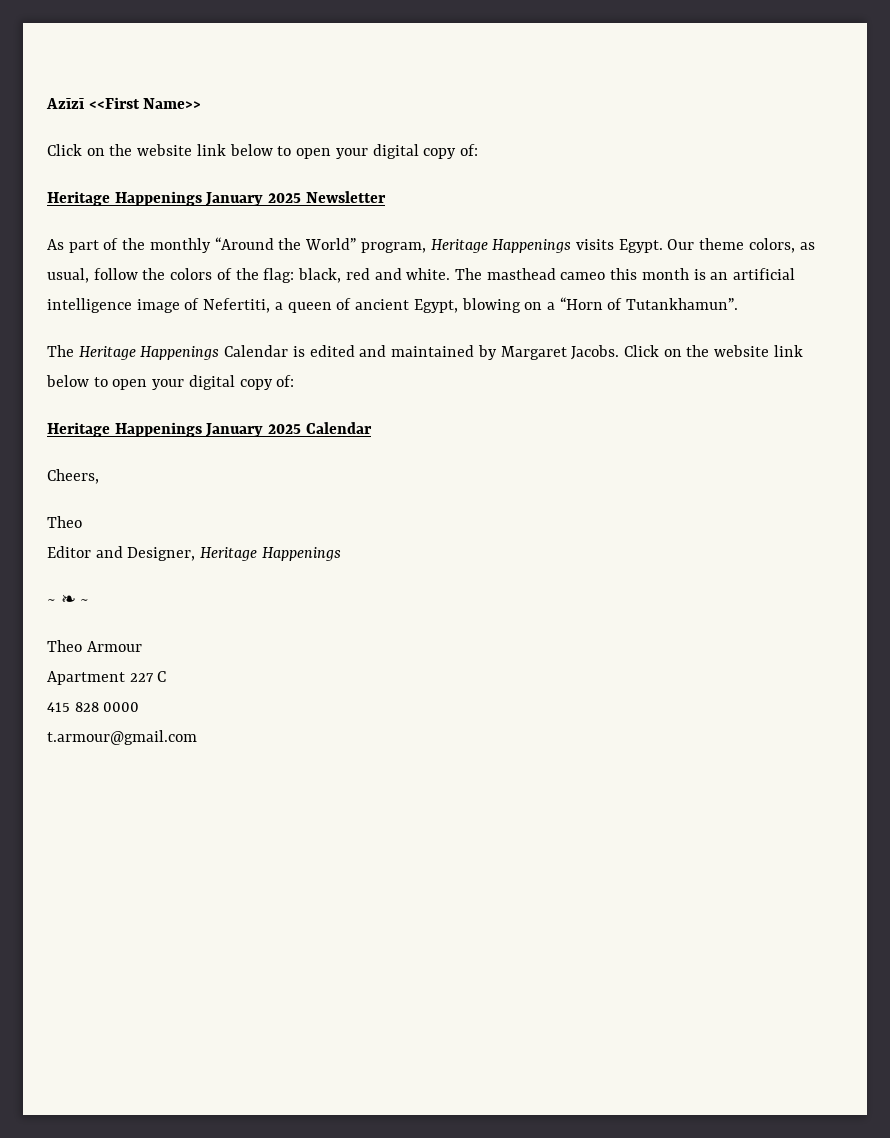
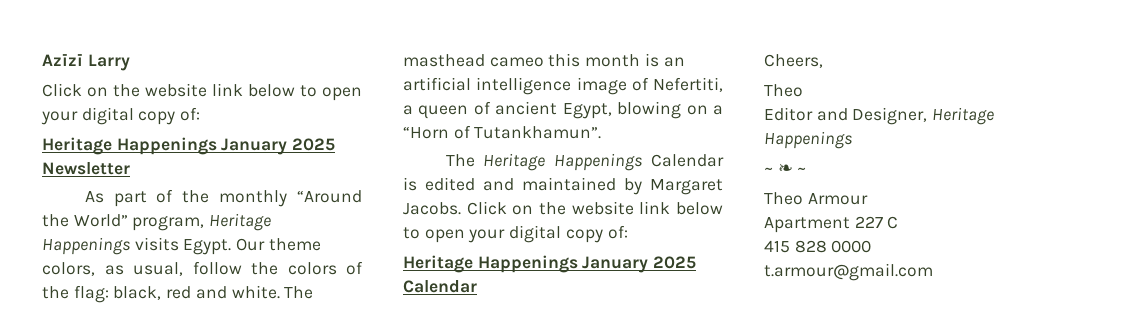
[88,97,202,109] <<First Name>> -> [87,54,130,71] Larry

